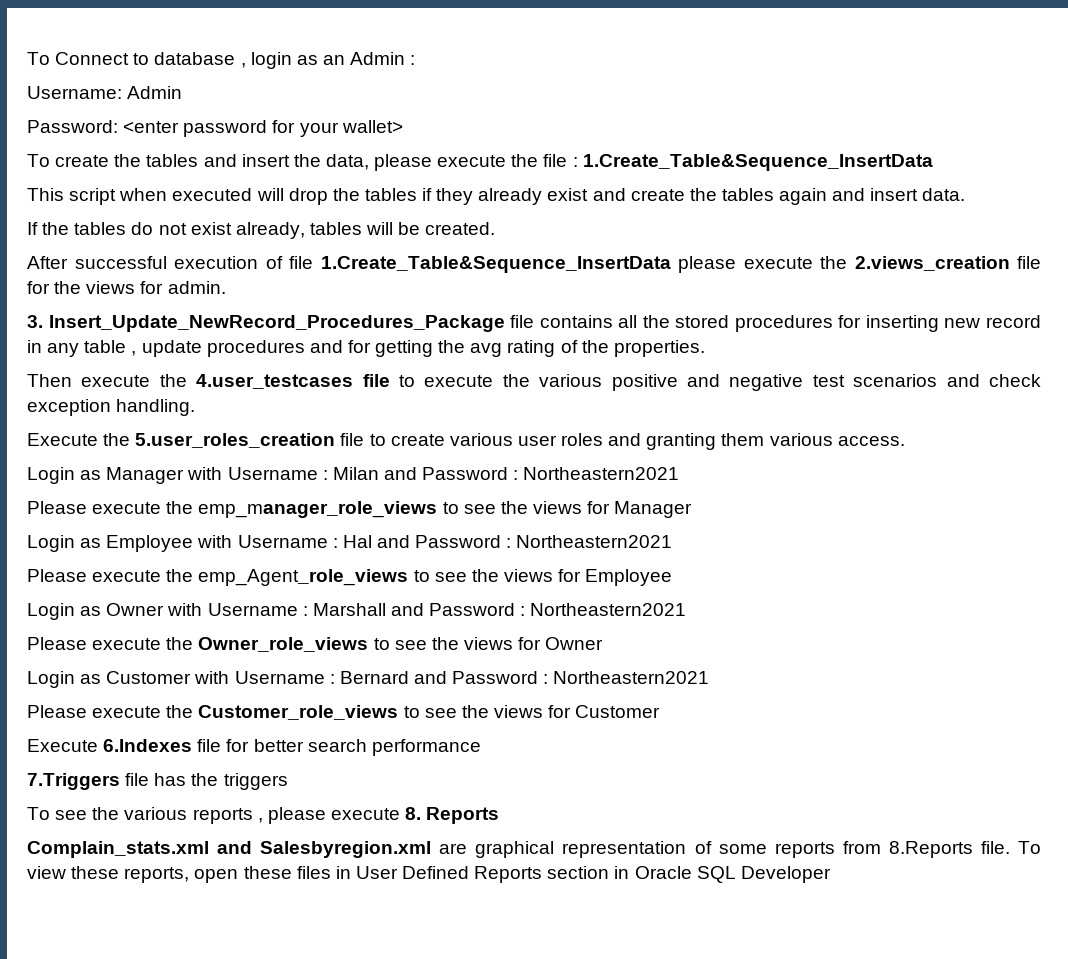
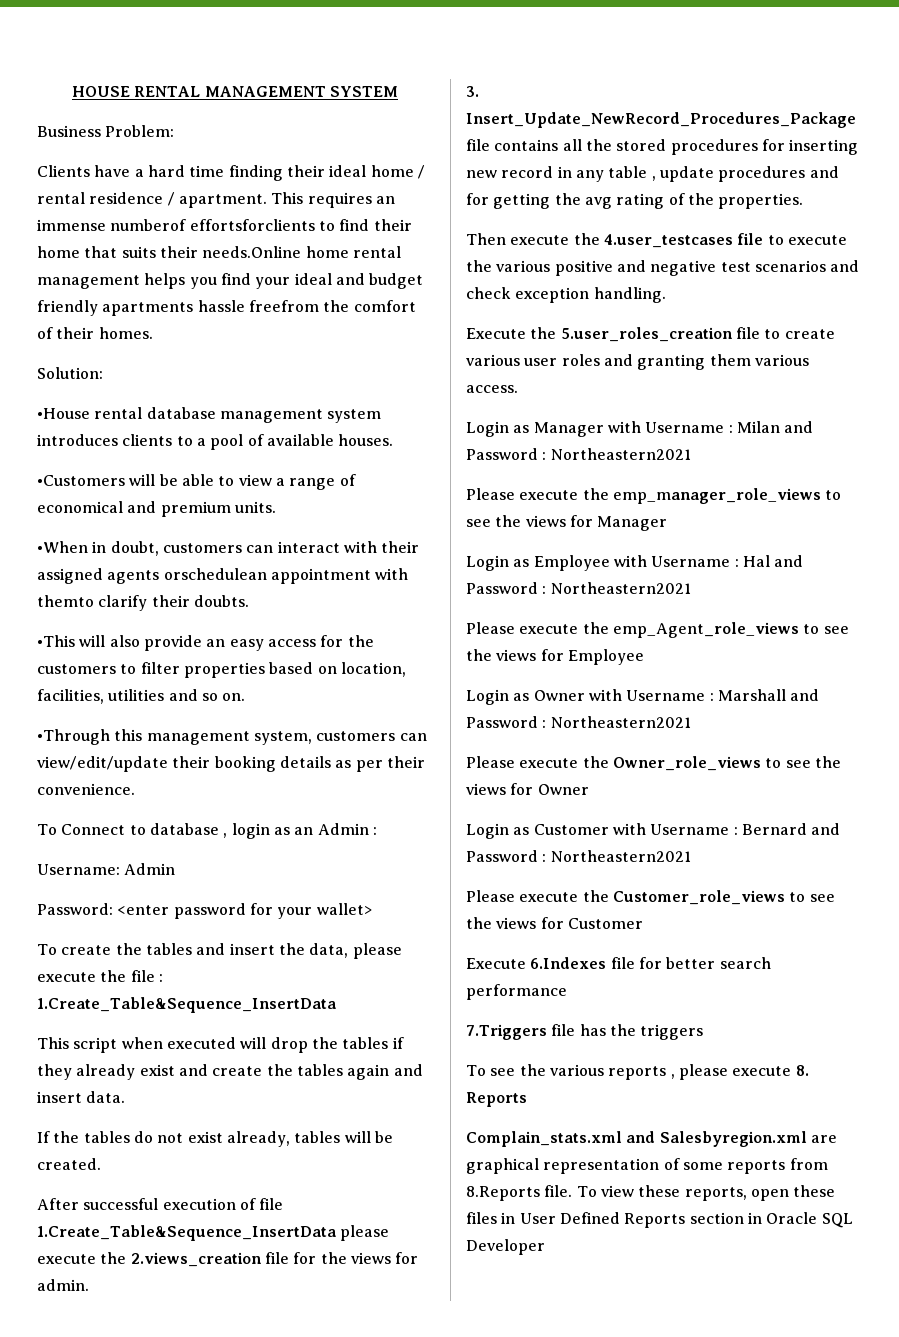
(27, 58) none -> [72,86,398,97] [37,125,175,137] [37,165,425,181] [37,192,395,208] [37,219,412,231] [37,246,401,258] [37,273,424,289] [37,300,416,316] [37,327,153,339] [37,367,103,379] [37,407,382,423] [37,434,394,450] [37,474,356,490] [37,501,276,517] [37,541,420,556] [37,568,409,584] [37,595,249,611] [37,635,374,651] [37,662,406,678] [37,689,246,704] [37,729,427,745] [37,756,425,772] [37,783,135,795] HOUSE RENTAL MANAGEMENT SYSTEM // Business Problem: // Clients have a hard time finding their ideal home / rental residence / apartment. This requires an immense numberof effortsforclients to find their home that suits their needs.Online home rental management helps you find your ideal and budget friendly apartments hassle freefrom the comfort of their homes. // Solution: // •House rental database management system introduces clients to a pool of available houses. // •Customers will be able to view a range of economical and premium units. // •When in doubt, customers can interact with their assigned agents orschedulean appointment with themto clarify their doubts. // •This will also provide an easy access for the customers to filter properties based on location, facilities, utilities and so on. // •Through this management system, customers can view/edit/update their booking details as per their convenience. //

